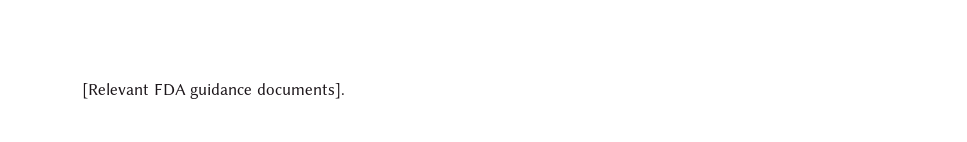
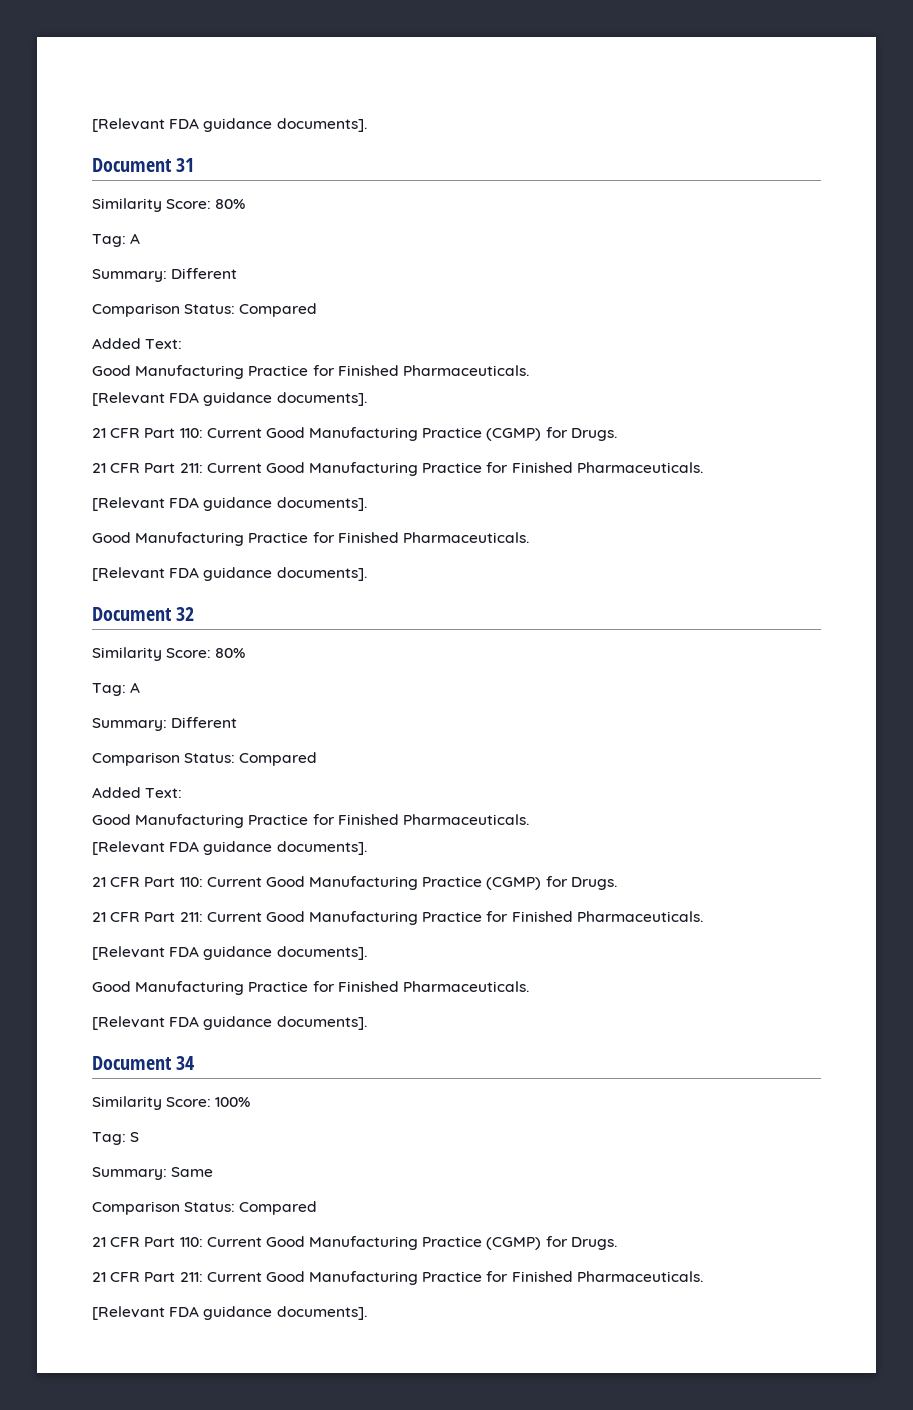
[82,83,345,99] [Relevant FDA guidance documents]. -> [92,118,367,132] [92,158,195,172] [92,198,246,212] [92,233,141,247] [92,268,238,282] [92,303,318,317] [92,338,183,349] [92,365,529,379] [92,392,367,406] [92,427,617,441] [92,462,703,476] [92,497,367,511] [92,532,529,546] [92,567,367,581] [92,607,195,621] [92,647,246,661] [92,682,141,696] [92,717,238,731] [92,752,318,766] [92,787,183,798] [92,814,529,828] [92,841,367,855] [92,876,617,890] [92,911,703,925] [92,946,367,960] [92,981,529,995] [92,1016,367,1030] [92,1056,195,1070] [92,1096,251,1110] [92,1132,140,1145] [92,1167,214,1180] [92,1201,318,1215] [92,1236,617,1250] [92,1271,703,1285] [92,1306,367,1320] [Relevant FDA guidance documents]. // Document 31 // Similarity Score: 80% // Tag: A // Summary: Different // Comparison Status: Compared // Added Text: // Good Manufacturing Practice for Finished Pharmaceuticals. // [Relevant FDA guidance documents]. // 21 CFR Part 110: Current Good Manufacturing Practice (CGMP) for Drugs. // 21 CFR Part 211: Current Good Manufacturing Practice for Finished Pharmaceuticals. // [Relevant FDA guidance documents]. // Good Manufacturing Practice for Finished Pharmaceuticals. // [Relevant FDA guidance documents]. // Document 32 // Similarity Score: 80% // Tag: A // Summary: Different // Comparison Status: Compared // Added Text: // Good Manufacturing Practice for Finished Pharmaceuticals. // [Relevant FDA guidance documents]. // 21 CFR Part 110: Current Good Manufacturing Practice (CGMP) for Drugs. // 21 CFR Part 211: Current Good Manufacturing Practice for Finished Pharmaceuticals. // [Relevant FDA guidance documents]. // Good Manufacturing Practice for Finished Pharmaceuticals. // [Relevant FDA guidance documents]. // Document 34 // Similarity Score: 100% // Tag: S // Summary: Same // Comparison Status: Compared // 21 CFR Part 110: Current Good Manufacturing Practice (CGMP) for Drugs. // 21 CFR Part 211: Current Good Manufacturing Practice for Finished Pharmaceuticals. // [Relevant FDA guidance documents].

